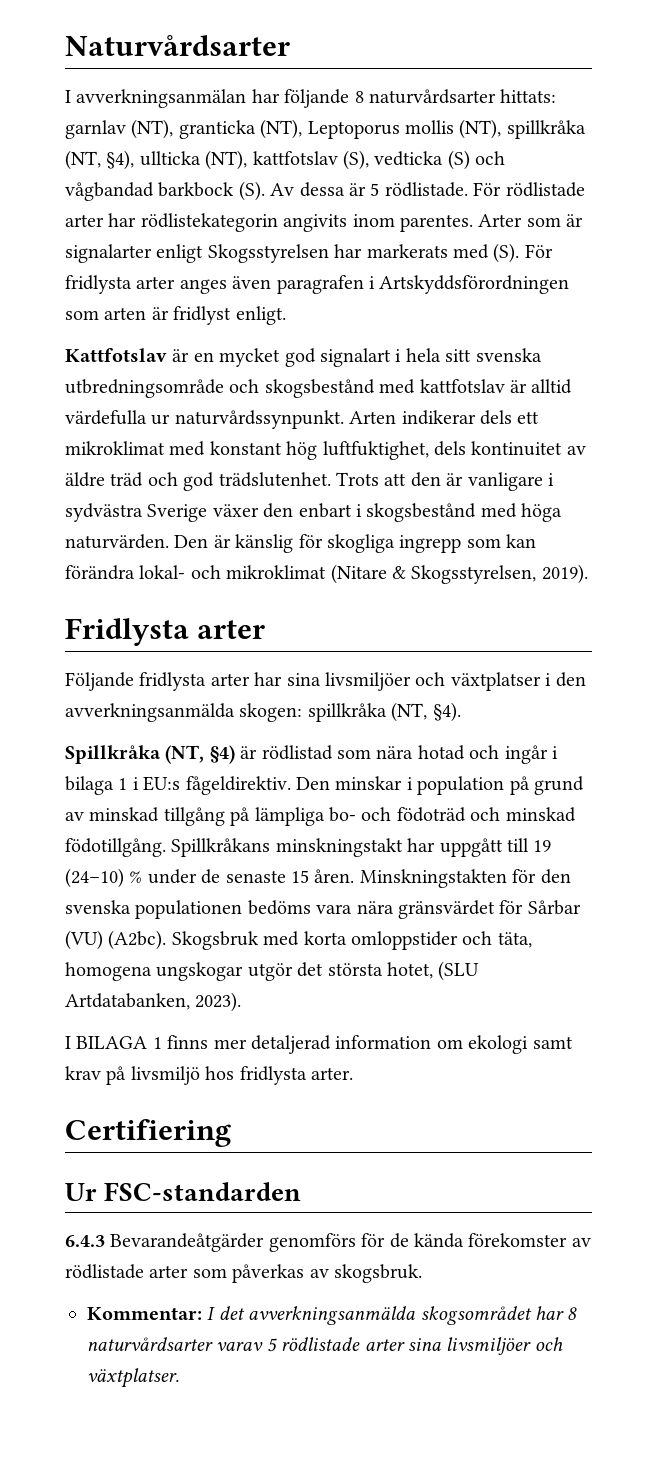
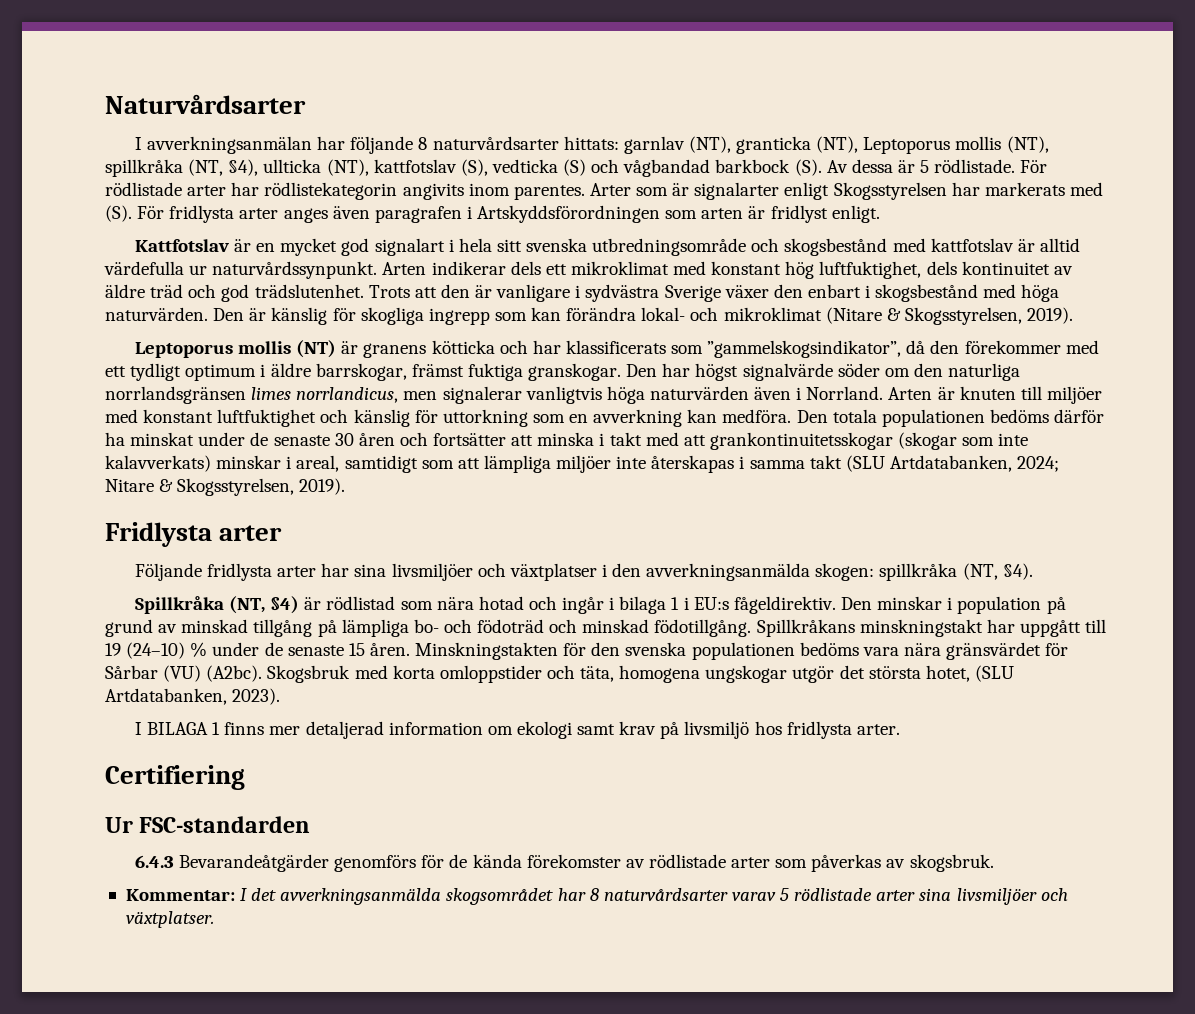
(588, 574) none -> [134,340,1099,358] [105,363,1021,381] [105,386,1102,404] [105,409,1105,427] [105,432,1029,450] [105,455,1060,473] [105,478,346,496] // Leptoporus mollis (NT) är granens kötticka och har klassificerats som ”gammelskogsindikator”, då den förekommer med ett tydligt optimum i äldre barrskogar, främst fuktiga granskogar. Den har högst signalvärde söder om den naturliga norrlandsgränsen limes norrlandicus, men signalerar vanligtvis höga naturvärden även i Norrland. Arten är knuten till miljöer med konstant luftfuktighet och känslig för uttorkning som en avverkning kan medföra. Den totala populationen bedöms därför ha minskat under de senaste 30 åren och fortsätter att minska i takt med att grankontinuitetsskogar (skogar som inte kalavverkats) minskar i areal, samtidigt som att lämpliga miljöer inte återskapas i samma takt (SLU Artdatabanken, 2024; Nitare & Skogsstyrelsen, 2019).

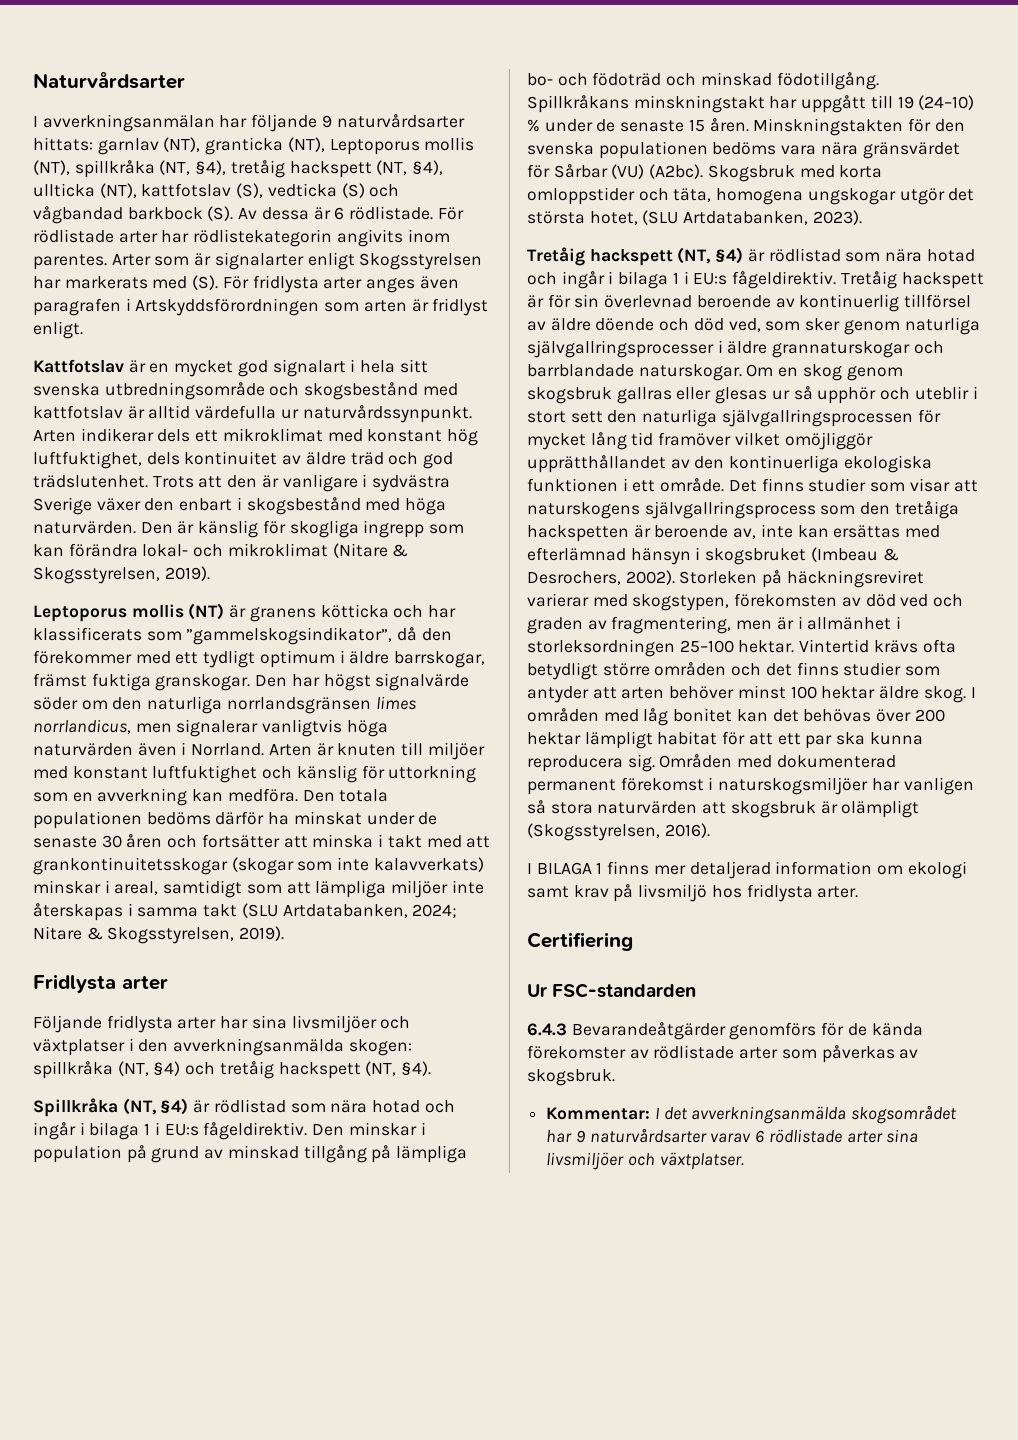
[418,137,428,150] 8 -> [321,115,332,128] 9
(259, 167) none -> [230,160,444,178] tretåig hackspett (NT, §4),
[920,160,930,173] 5 -> [334,207,345,220] 6
(998, 571) none -> [153,1061,397,1079] §4) och tretåig hackspett (NT,
(281, 696) none -> [527,247,975,266] [527,271,984,289] [527,294,972,312] [527,317,980,335] [527,340,944,358] [527,364,903,381] [527,386,978,404] [527,409,941,427] [527,432,873,450] [527,455,932,473] [527,478,978,492] [527,501,959,519] [527,524,941,542] [527,547,899,565] [527,570,924,588] [527,593,964,611] [527,616,902,634] [527,639,956,657] [527,662,941,680] [527,685,976,703] [527,708,945,726] [527,731,923,749] [527,754,896,772] [527,777,974,795] [527,800,920,818] [527,823,710,841] // Tretåig hackspett (NT, §4) är rödlistad som nära hotad och ingår i bilaga 1 i EU:s fågeldirektiv. Tretåig hackspett är för sin överlevnad beroende av kontinuerlig tillförsel av äldre döende och död ved, som sker genom naturliga självgallringsprocesser i äldre grannaturskogar och barrblandade naturskogar. Om en skog genom skogsbruk gallras eller glesas ur så upphör och uteblir i stort sett den naturliga självgallringsprocessen för mycket lång tid framöver vilket omöjliggör upprätthållandet av den kontinuerliga ekologiska funktionen i ett område. Det finns studier som visar att naturskogens självgallringsprocess som den tretåiga hackspetten är beroende av, inte kan ersättas med efterlämnad hänsyn i skogsbruket (Imbeau & Desrochers, 2002). Storleken på häckningsreviret varierar med skogstypen, förekomsten av död ved och graden av fragmentering, men är i allmänhet i storleksordningen 25–100 hektar. Vintertid krävs ofta betydligt större områden och det finns studier som antyder att arten behöver minst 100 hektar äldre skog. I områden med låg bonitet kan det behövas över 200 hektar lämpligt habitat för att ett par ska kunna reproducera sig. Områden med dokumenterad permanent förekomst i naturskogsmiljöer har vanligen så stora naturvärden att skogsbruk är olämpligt (Skogsstyrelsen, 2016).
[589,888,599,901] 8 -> [575,1130,586,1143] 9
[780,888,790,901] 5 -> [755,1130,765,1143] 6

